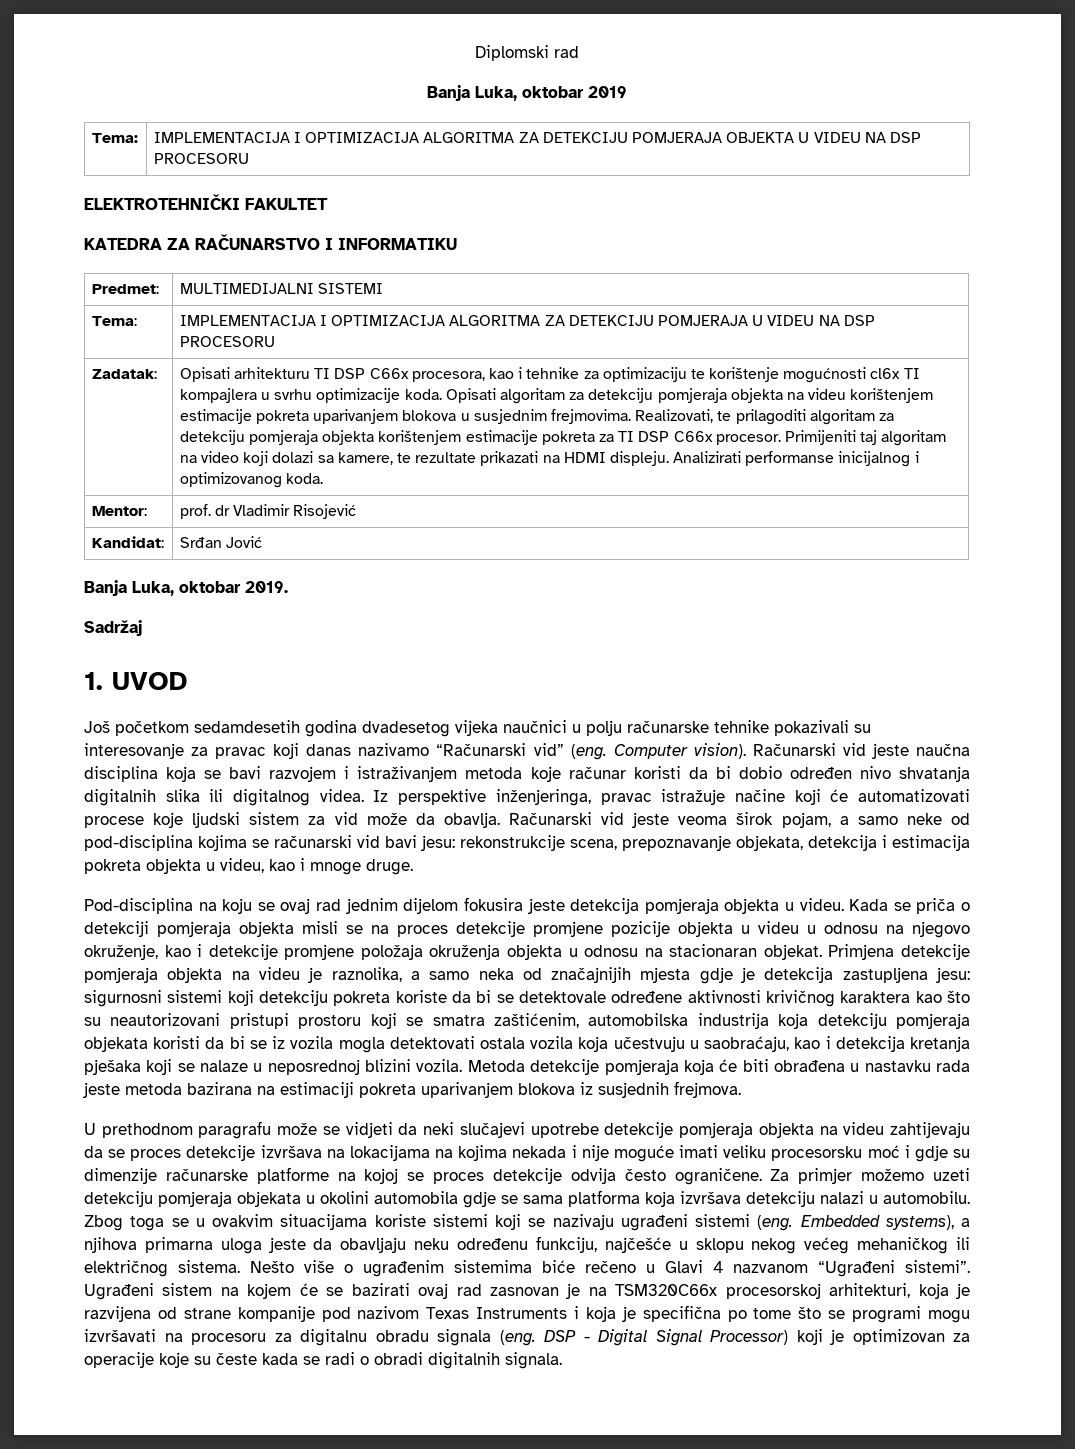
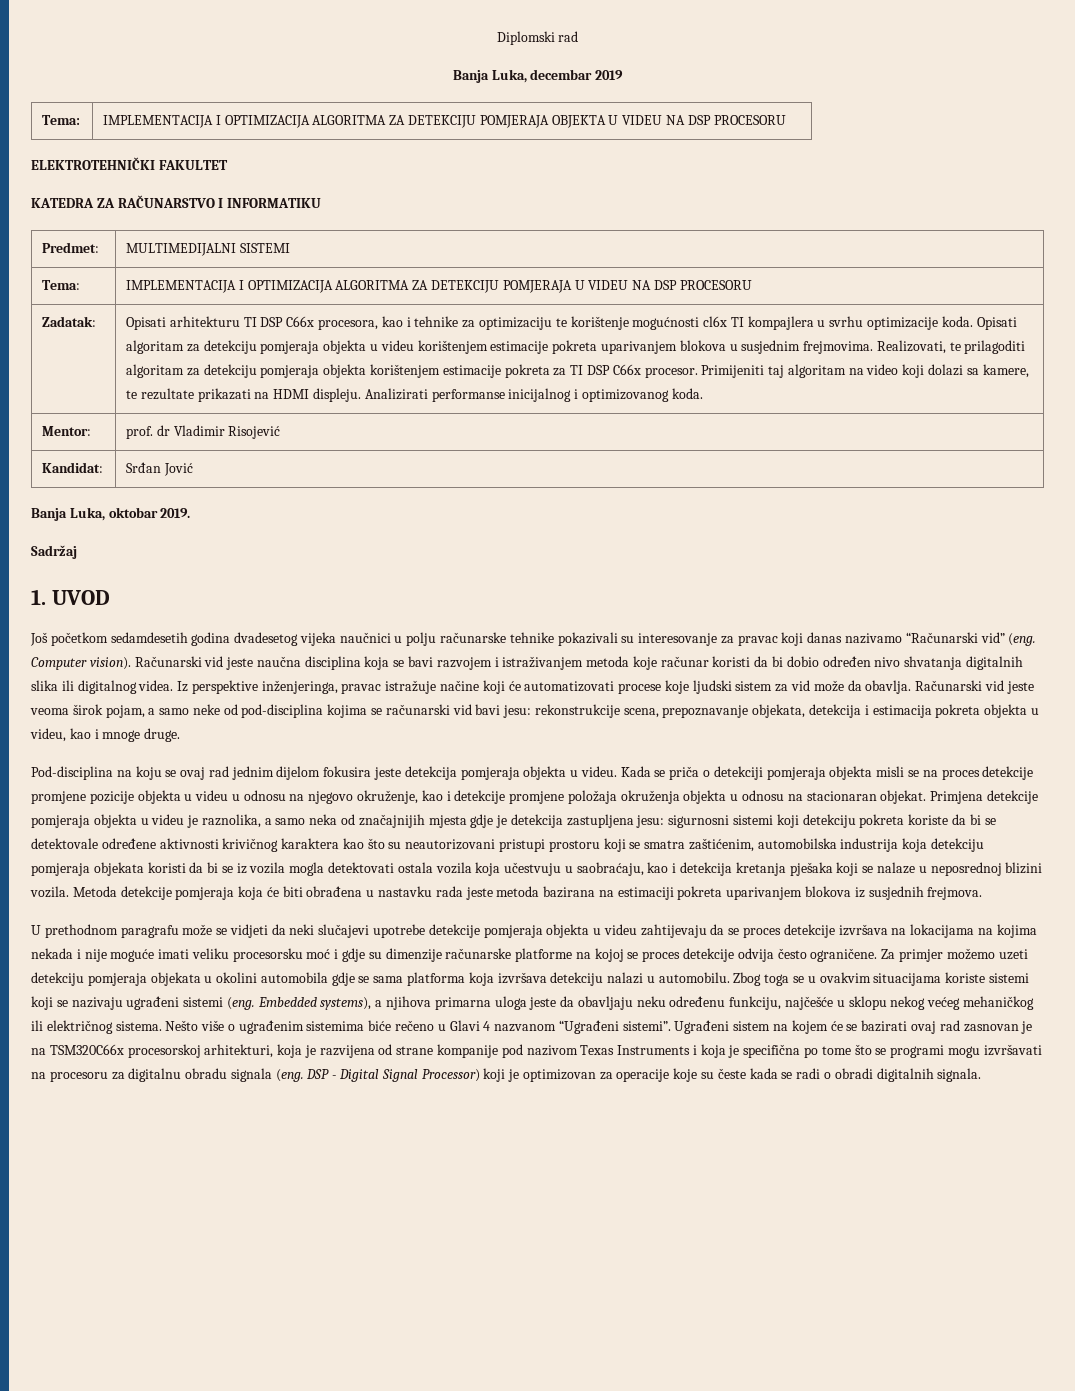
[522,86,584,98] oktobar -> [530,69,593,80] decembar
[786,392,804,400] na -> [370,344,379,351] u
[231,971,250,980] na -> [140,818,149,825] u
[819,1126,838,1135] na -> [593,928,602,935] u

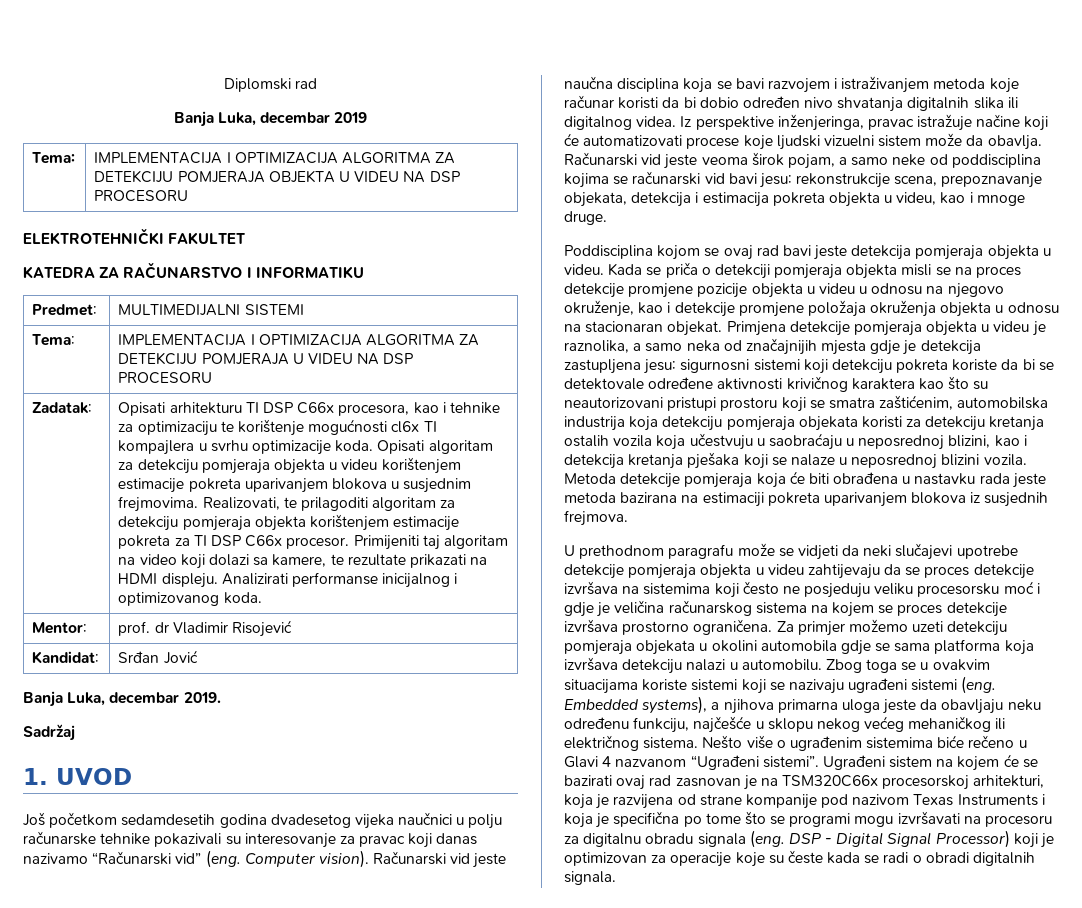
[108,507,158,518] oktobar -> [109,692,180,704] decembar
[735,680,811,692] sistem za vid -> [823,135,922,147] vizuelni sistem
[241,704,324,718] pod-disciplina -> [951,154,1041,168] poddisciplina
[31,766,372,780] Pod-disciplina na koju se ovaj rad jednim dijelom fokusira -> [564,245,811,260] Poddisciplina kojom se ovaj rad bavi
[189,862,644,876] da bi se iz vozila mogla detektovati ostala vozila koja učestvuju u saobraćaju, -> [906,416,1045,431] [564,433,991,450] za detekciju kretanja ostalih vozila koja učestvuju u saobraćaju u neposrednoj blizini,
[910,924,1037,938] [31,948,190,962] lokacijama na kojima nekada i nije moguće imati -> [643,581,871,598] sistemima koji često ne posjeduju
[368,948,878,962] su dimenzije računarske platforme na kojoj se proces detekcije odvija često ograničene. -> [597,600,1007,617] [564,619,773,635] je veličina računarskog sistema na kojem se proces detekcije izvršava prostorno ograničena.

